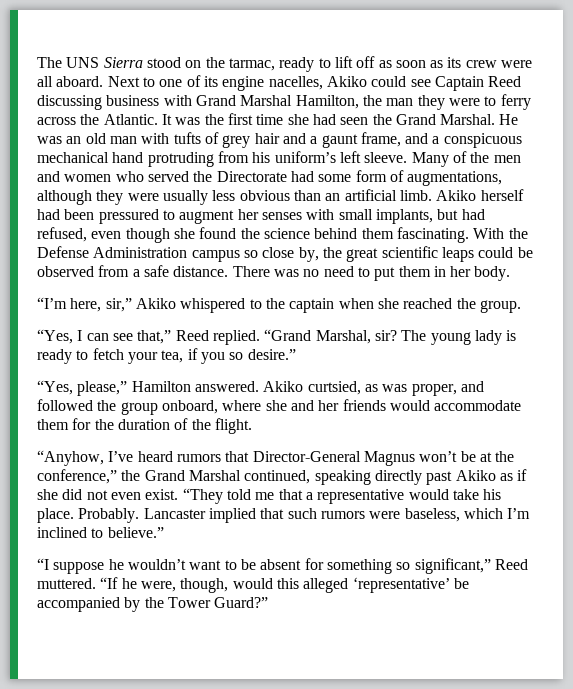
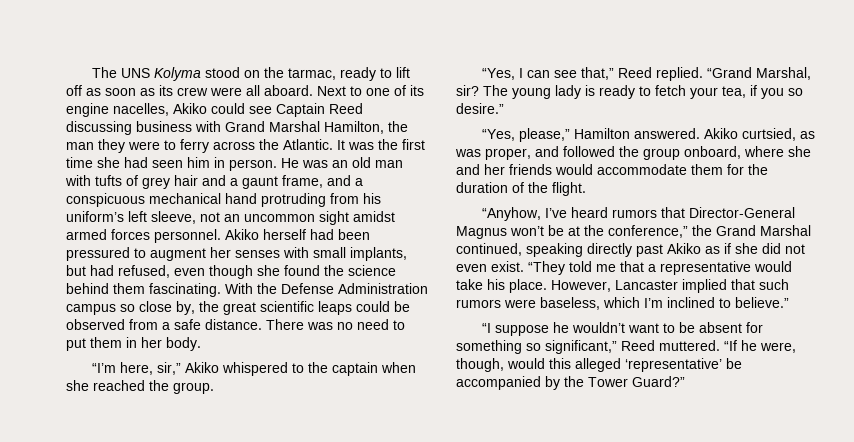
[103,57,143,68] Sierra -> [153,67,201,81] Kolyma
[372,114,496,125] the Grand Marshal. -> [187,157,277,171] him in person.
[364,151,521,167] [37,170,503,186] [37,189,432,205] sleeve. Many of the men and women who served the Directorate had some form of augmentations, although they were usually less obvious than an artificial limb. -> [151,211,395,225] [66,229,221,243] sleeve, not an uncommon sight amidst armed forces personnel.
[78,508,140,523] Probably. -> [551,280,611,292] However,

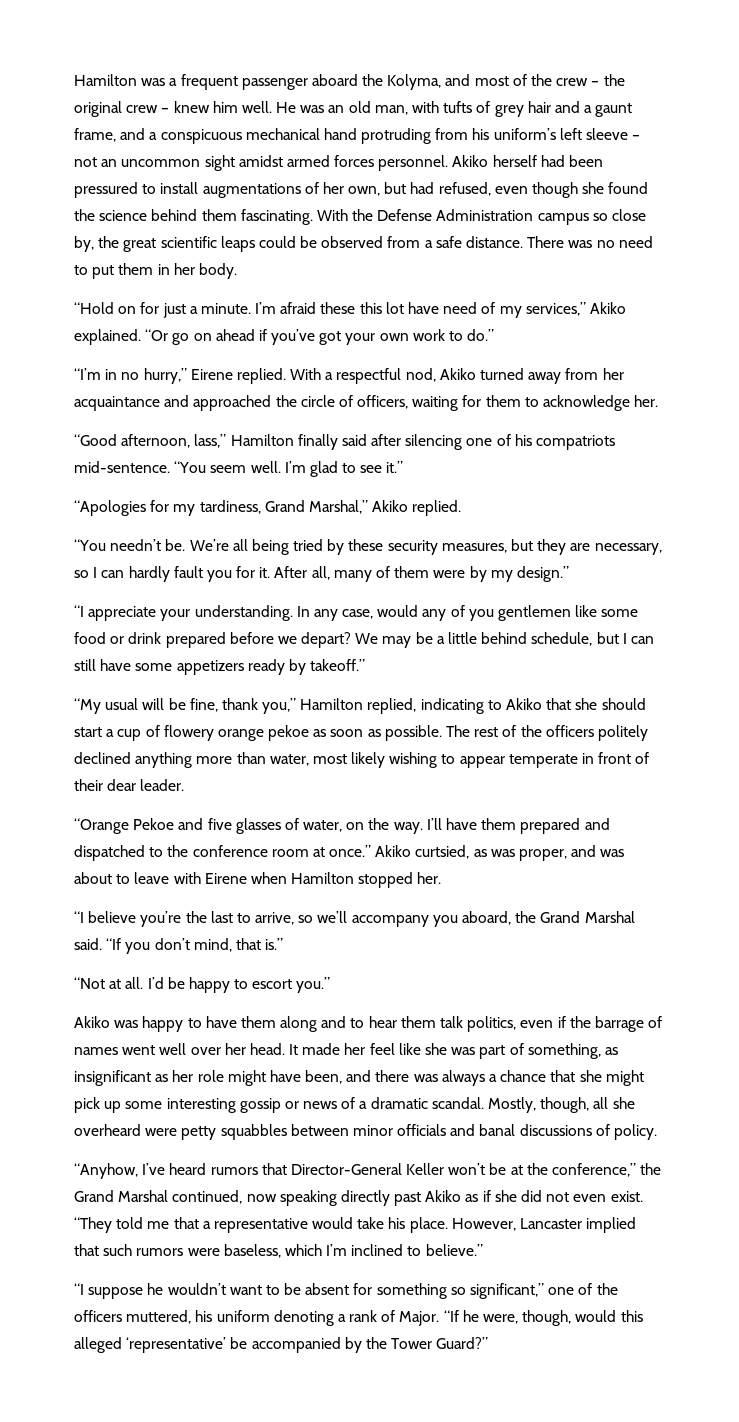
[91,67,410,81] [66,85,424,96] [66,103,363,117] [66,121,408,135] [66,139,425,153] [66,157,277,171] The UNS Kolyma stood on the tarmac, ready to lift off as soon as its crew were all aboard. Next to one of its engine nacelles, Akiko could see Captain Reed discussing business with Grand Marshal Hamilton, the man they were to ferry across the Atlantic. It was the first time she had seen him in person. -> [74,74,625,90] [74,101,272,117] Hamilton was a frequent passenger aboard the Kolyma, and most of the crew – the original crew – knew him well.
[375,160,403,168] man -> [374,105,408,115] man,
[151,211,196,224] sleeve, -> [586,128,641,140] sleeve –
[150,247,407,261] augment her senses with small implants, -> [160,182,381,198] install augmentations of her own,
[91,362,416,376] [66,380,214,394] [481,67,811,81] [456,85,803,99] [456,103,504,114] [481,128,700,142] “I’m here, sir,” Akiko whispered to the captain when she reached the group. // “Yes, I can see that,” Reed replied. “Grand Marshal, sir? The young lady is ready to fetch your tea, if you so desire.” // “Yes, please,” Hamilton answered. -> [74,302,626,318] [74,329,495,345] [74,368,624,384] [74,395,659,411] [74,434,616,450] [74,461,404,477] [74,500,462,516] [74,539,662,555] [74,566,569,582] [74,605,639,621] [74,632,654,648] [74,659,366,675] [74,698,646,714] [74,725,648,741] [74,752,650,768] [74,779,185,791] [74,818,610,834] [74,845,372,861] “Hold on for just a minute. I’m afraid these this lot have need of my services,” Akiko explained. “Or go on ahead if you’ve got your own work to do.” // “I’m in no hurry,” Eirene replied. With a respectful nod, Akiko turned away from her acquaintance and approached the circle of officers, waiting for them to acknowledge her. // “Good afternoon, lass,” Hamilton finally said after silencing one of his compatriots mid-sentence. “You seem well. I’m glad to see it.” // “Apologies for my tardiness, Grand Marshal,” Akiko replied. // “You needn’t be. We’re all being tried by these security measures, but they are necessary, so I can hardly fault you for it. After all, many of them were by my design.” // “I appreciate your understanding. In any case, would any of you gentlemen like some food or drink prepared before we depart? We may be a little behind schedule, but I can still have some appetizers ready by takeoff.” // “My usual will be fine, thank you,” Hamilton replied, indicating to Akiko that she should start a cup of flowery orange pekoe as soon as possible. The rest of the officers politely declined anything more than water, most likely wishing to appear temperate in front of their dear leader. // “Orange Pekoe and five glasses of water, on the way. I’ll have them prepared and dispatched to the conference room at once.”
[563,146,811,160] [456,164,768,175] [456,182,586,196] followed the group onboard, where she and her friends would accommodate them for the duration of the flight. -> [600,849,625,857] [74,872,442,888] [74,911,635,927] [74,938,284,954] [74,977,331,993] [74,1016,663,1032] [74,1043,618,1059] [74,1070,644,1086] [74,1097,635,1113] [74,1124,658,1140] was about to leave with Eirene when Hamilton stopped her. // “I believe you’re the last to arrive, so we’ll accompany you aboard, the Grand Marshal said. “If you don’t mind, that is.” // “Not at all. I’d be happy to escort you.” // Akiko was happy to have them along and to hear them talk politics, even if the barrage of names went well over her head. It made her feel like she was part of something, as insignificant as her role might have been, and there was always a chance that she might pick up some interesting gossip or news of a dramatic scandal. Mostly, though, all she overheard were petty squabbles between minor officials and banal discussions of policy.
[456,226,507,239] Magnus -> [406,1163,445,1175] Keller
(522, 249) none -> [246,1194,277,1202] now
[621,340,720,351] Reed muttered. -> [548,1283,618,1295] [74,1310,440,1326] one of the officers muttered, his uniform denoting a rank of Major.

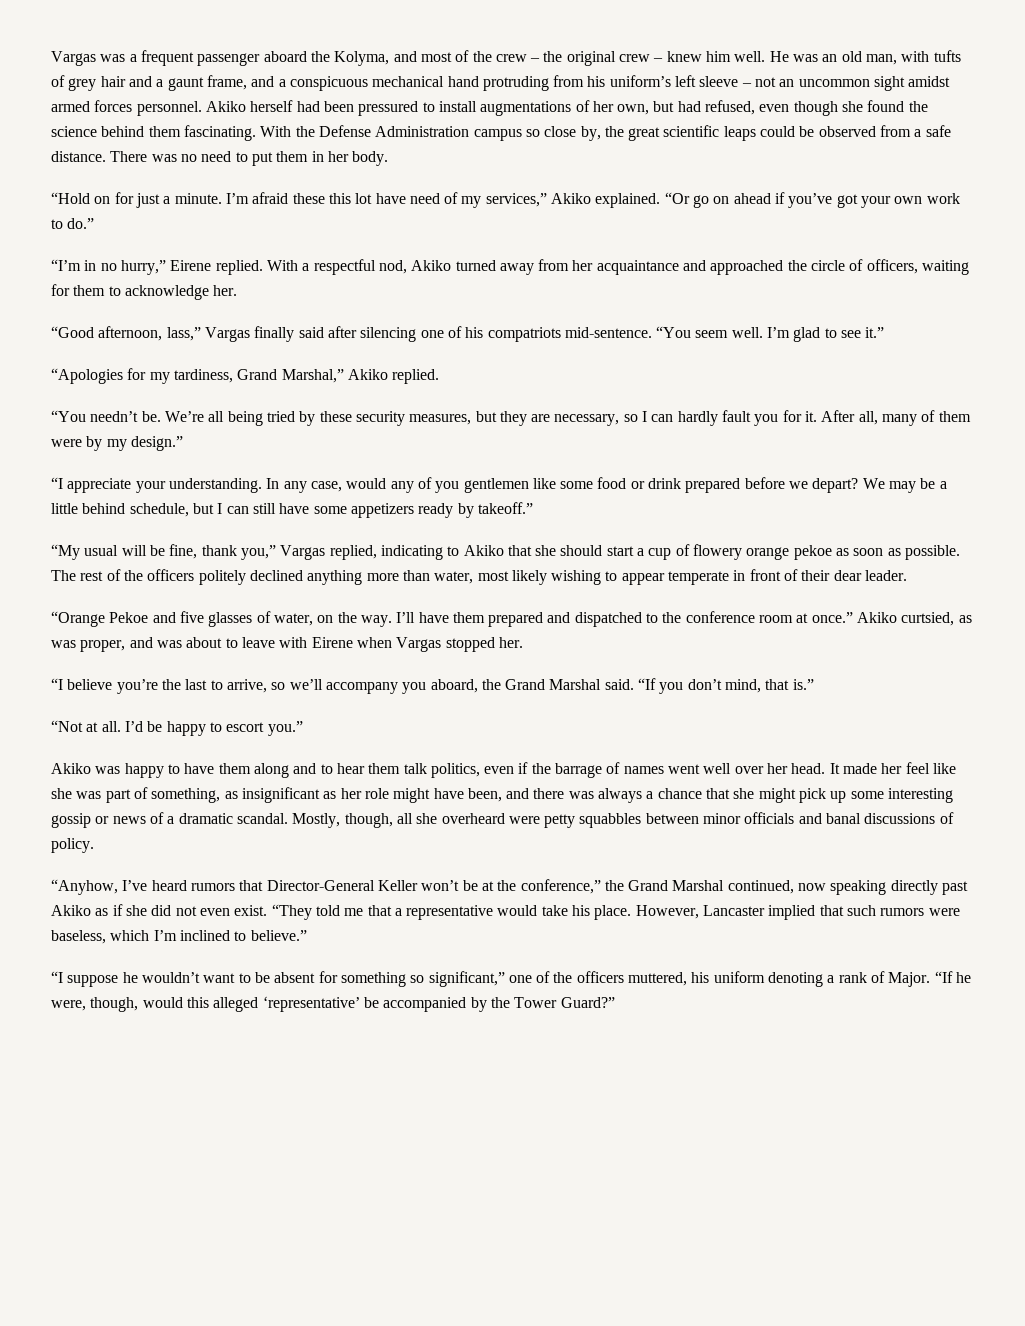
[74,74,137,86] Hamilton -> [51,51,96,66] Vargas
[230,434,294,446] Hamilton -> [204,327,250,342] Vargas
[300,698,364,710] Hamilton -> [280,545,326,560] Vargas
[291,872,355,884] Hamilton -> [396,637,442,652] Vargas

